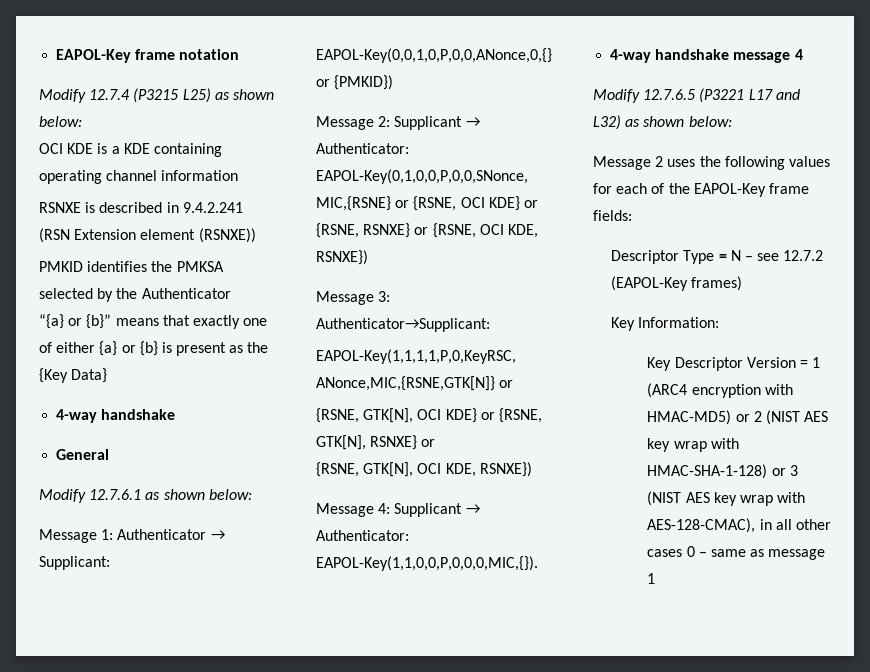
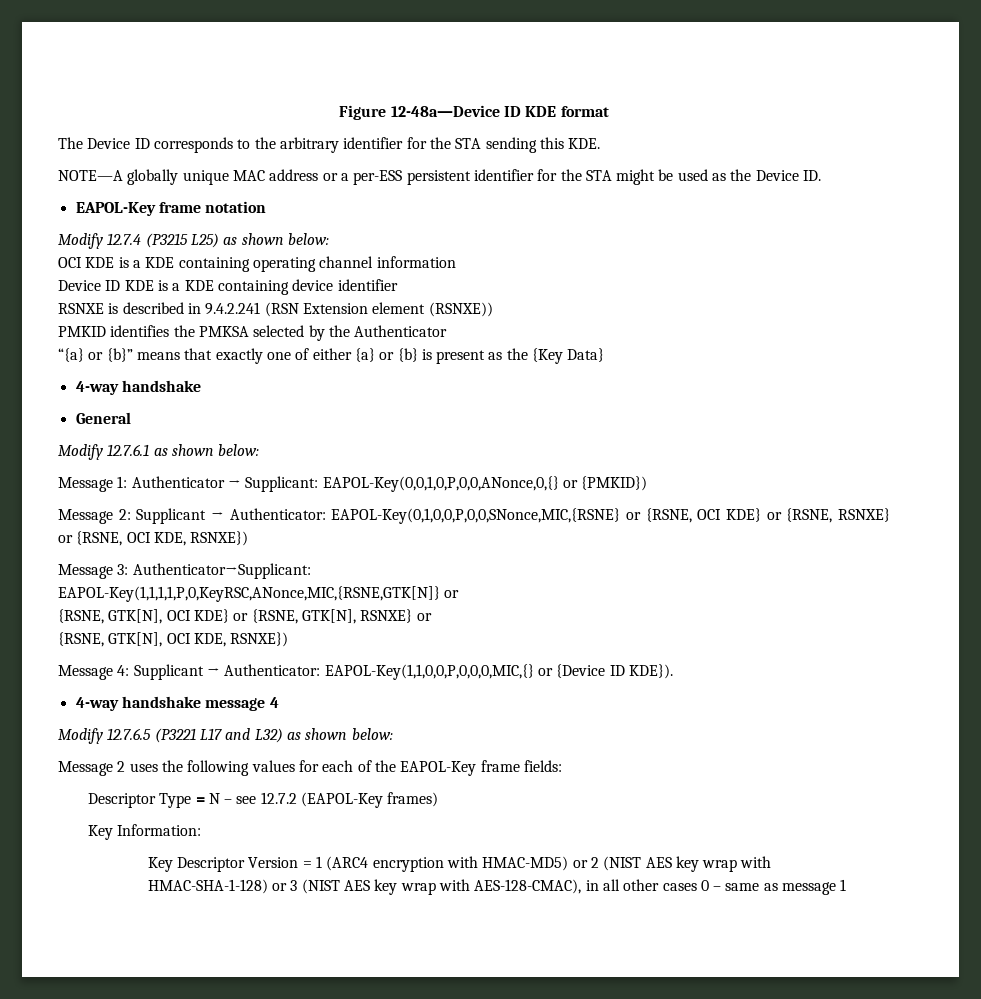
(56, 56) none -> [339,105,609,120] [58,137,601,153] [58,169,822,185] Figure 12-48a—Device ID KDE format // The Device ID corresponds to the arbitrary identifier for the STA sending this KDE. // NOTE—A globally unique MAC address or a per-ESS persistent identifier for the STA might be used as the Device ID. //
(239, 175) none -> [58,279,398,295] // Device ID KDE is a KDE containing device identifier
[316,556,538,571] EAPOL-Key(1,1,0,0,P,0,0,0,MIC,{}). -> [324,664,673,680] EAPOL-Key(1,1,0,0,P,0,0,0,MIC,{} or {Device ID KDE}).

